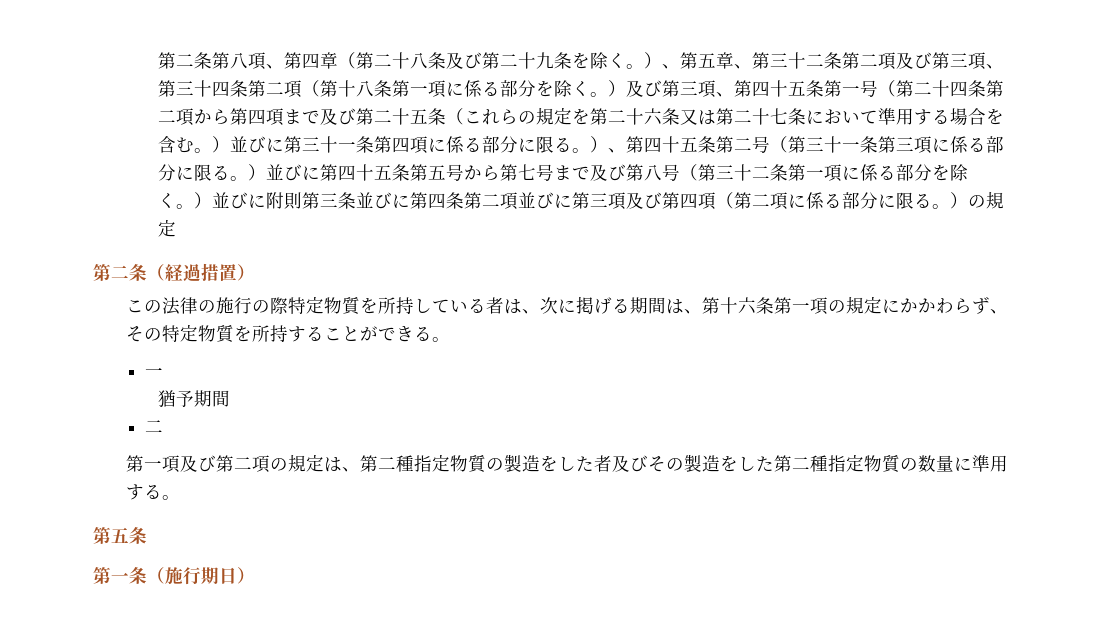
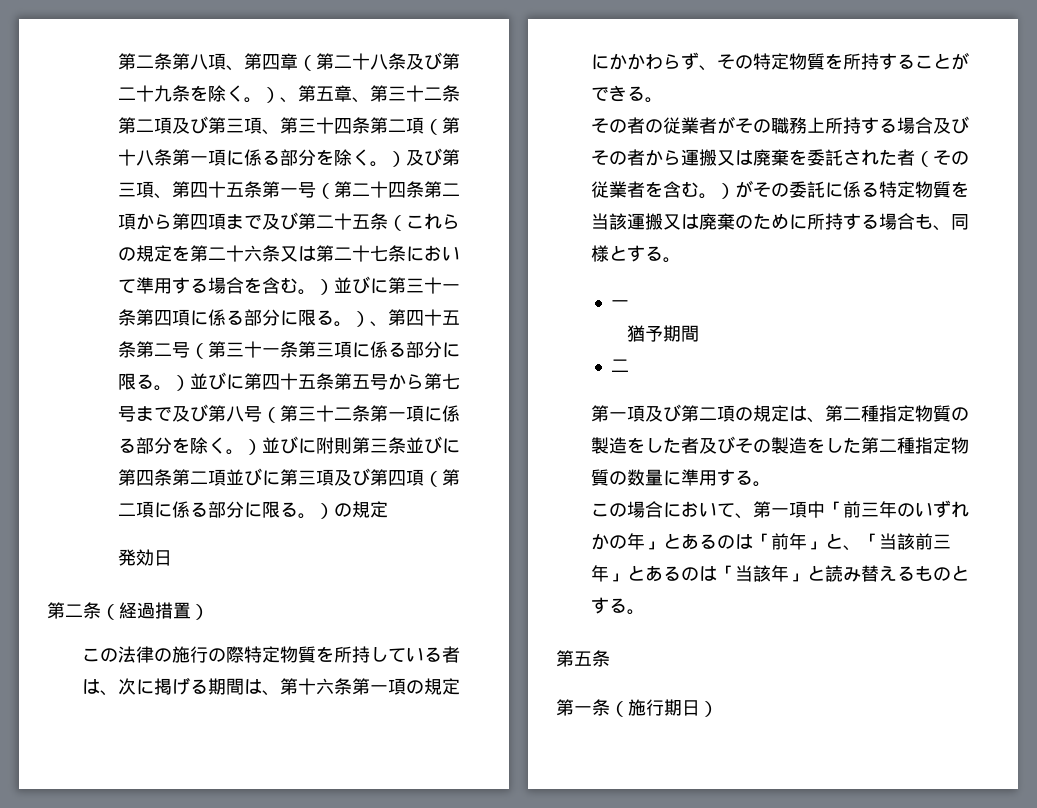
(177, 228) none -> [117,549,172,566] // 発効日
(450, 339) none -> [591,116,970,134] [591,149,970,167] [591,180,970,199] [591,213,970,231] [591,245,682,263] // その者の従業者がその職務上所持する場合及びその者から運搬又は廃棄を委託された者（その従業者を含む。）がその委託に係る特定物質を当該運搬又は廃棄のために所持する場合も、同様とする。
(180, 497) none -> [591,500,970,519] [591,533,952,551] [591,565,970,582] [591,597,646,615] // この場合において、第一項中「前三年のいずれかの年」とあるのは「前年」と、「当該前三年」とあるのは「当該年」と読み替えるものとする。

